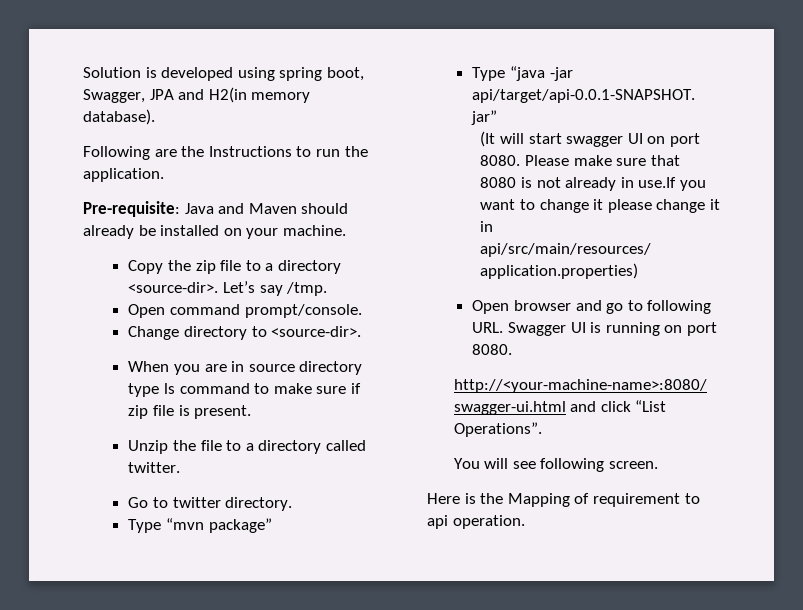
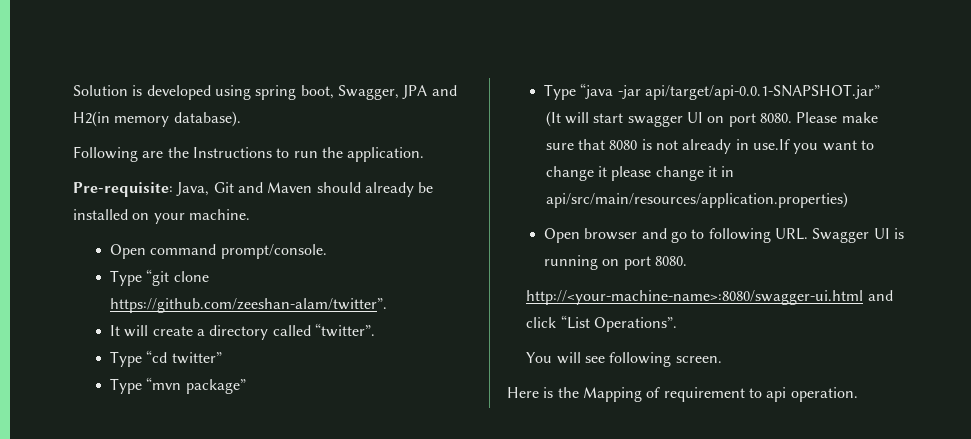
[184,203,214,214] Java -> [176,182,234,196] Java, Git
[128,260,341,274] [128,281,328,296] [128,304,362,318] [128,326,362,340] [128,361,363,375] [128,383,361,397] [128,405,252,419] [128,440,366,454] [128,462,181,473] [128,497,293,511] Copy the zip file to a directory <source-dir>. Let’s say /tmp. // Open command prompt/console. // Change directory to <source-dir>. // When you are in source directory type ls command to make sure if zip file is present. // Unzip the file to a directory called twitter. // Go to twitter directory. -> [109,244,327,259] [109,269,209,286] [109,298,387,313] [109,323,375,340] [109,350,222,367] Open command prompt/console. // Type “git clone https://github.com/zeeshan-alam/twitter”. // It will create a directory called “twitter”. // Type “cd twitter”

